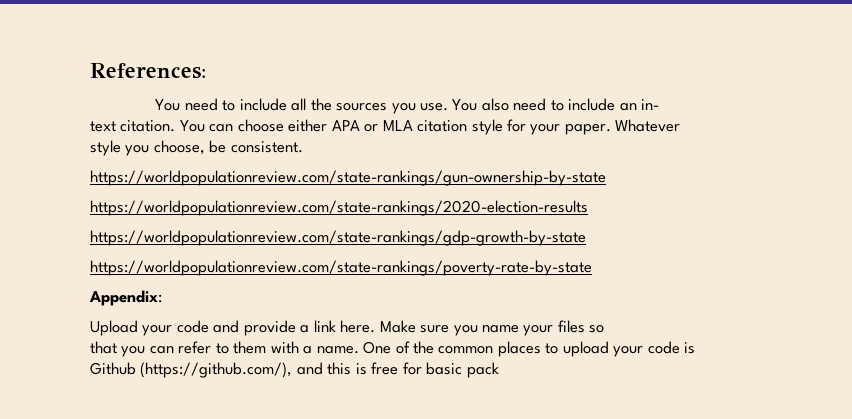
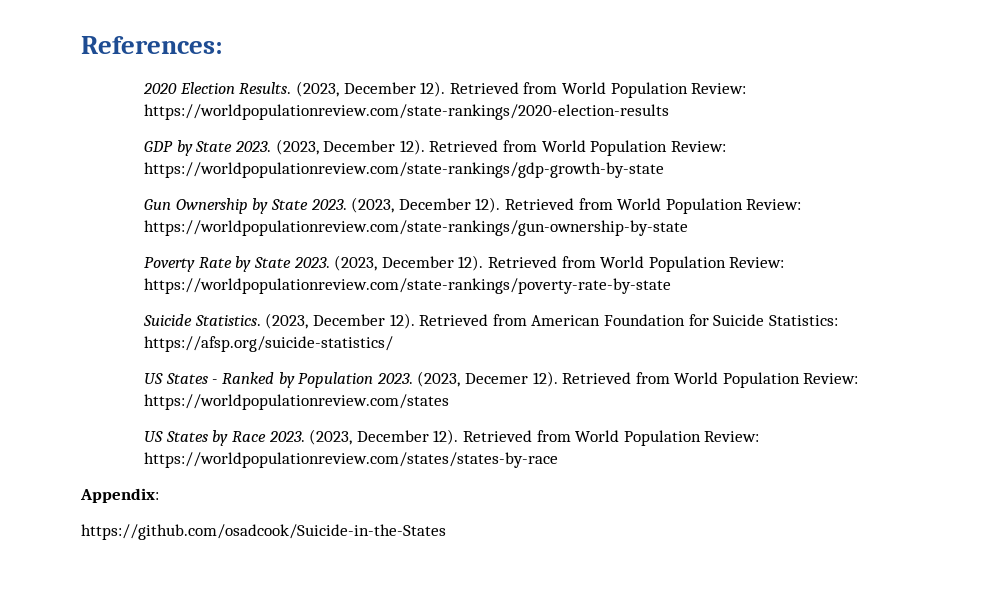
[155,98,660,114] [90,119,681,135] [90,140,303,156] [90,170,606,186] [90,200,588,216] [90,230,586,246] [90,260,592,276] [89,290,162,306] [90,320,605,336] [90,341,696,357] [90,362,499,378] You need to include all the sources you use. You also need to include an in- // text citation. You can choose either APA or MLA citation style for your paper. Whatever // style you choose, be consistent. // https://worldpopulationreview.com/state-rankings/gun-ownership-by-state // https://worldpopulationreview.com/state-rankings/2020-election-results // https://worldpopulationreview.com/state-rankings/gdp-growth-by-state // https://worldpopulationreview.com/state-rankings/poverty-rate-by-state // Appendix: // Upload your code and provide a link here. Make sure you name your files so // that you can refer to them with a name. One of the common places to upload your code is // Github (https://github.com/), and this is free for basic pack -> [143,81,747,98] [144,104,670,120] [144,139,726,156] [144,162,665,178] [144,197,802,214] [144,220,689,236] [144,255,785,272] [144,278,672,294] [143,313,838,329] [144,336,394,352] [144,371,859,388] [144,394,450,410] [144,429,760,446] [144,452,559,468] [80,488,159,503] [81,524,446,540] 2020 Election Results. (2023, December 12). Retrieved from World Population Review: https://worldpopulationreview.com/state-rankings/2020-election-results // GDP by State 2023. (2023, December 12). Retrieved from World Population Review: https://worldpopulationreview.com/state-rankings/gdp-growth-by-state // Gun Ownership by State 2023. (2023, December 12). Retrieved from World Population Review: https://worldpopulationreview.com/state-rankings/gun-ownership-by-state // Poverty Rate by State 2023. (2023, December 12). Retrieved from World Population Review: https://worldpopulationreview.com/state-rankings/poverty-rate-by-state // Suicide Statistics. (2023, December 12). Retrieved from American Foundation for Suicide Statistics: https://afsp.org/suicide-statistics/ // US States - Ranked by Population 2023. (2023, Decemer 12). Retrieved from World Population Review: https://worldpopulationreview.com/states // US States by Race 2023. (2023, December 12). Retrieved from World Population Review: https://worldpopulationreview.com/states/states-by-race // Appendix: // https://github.com/osadcook/Suicide-in-the-States

